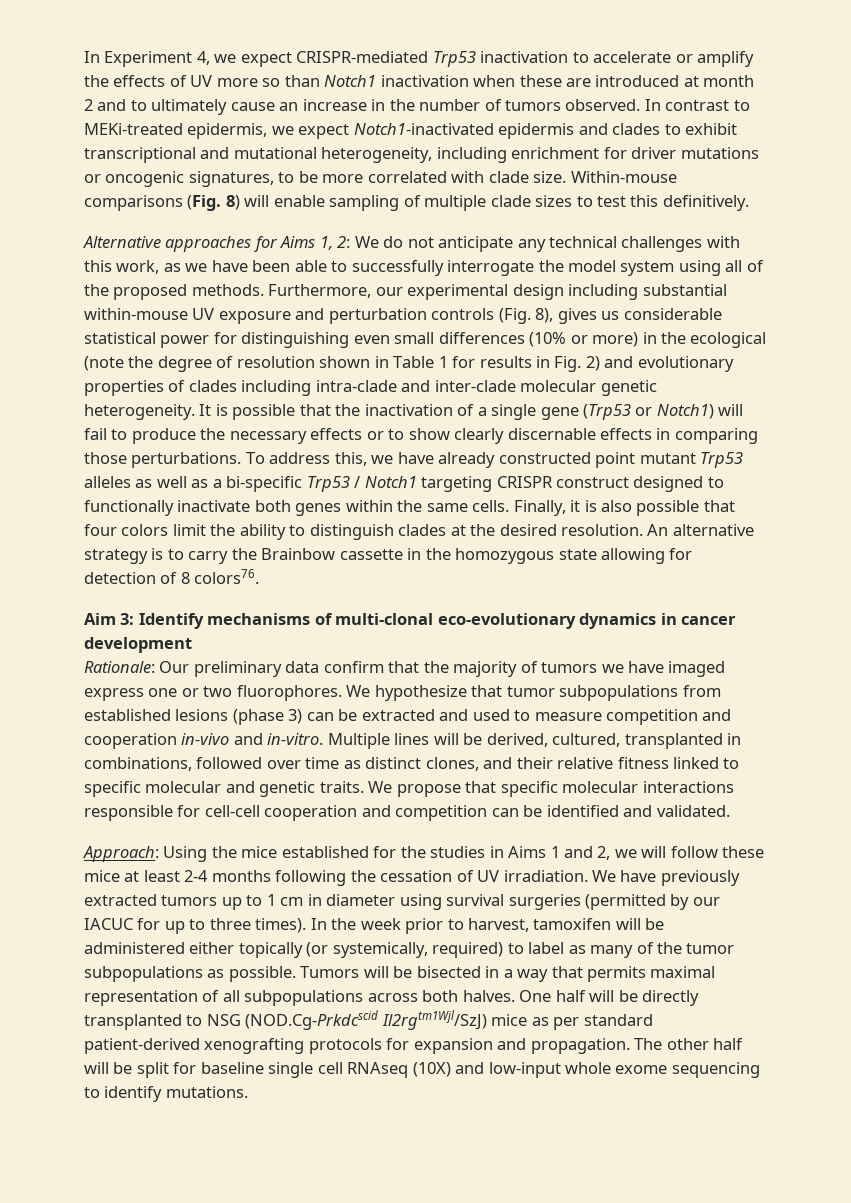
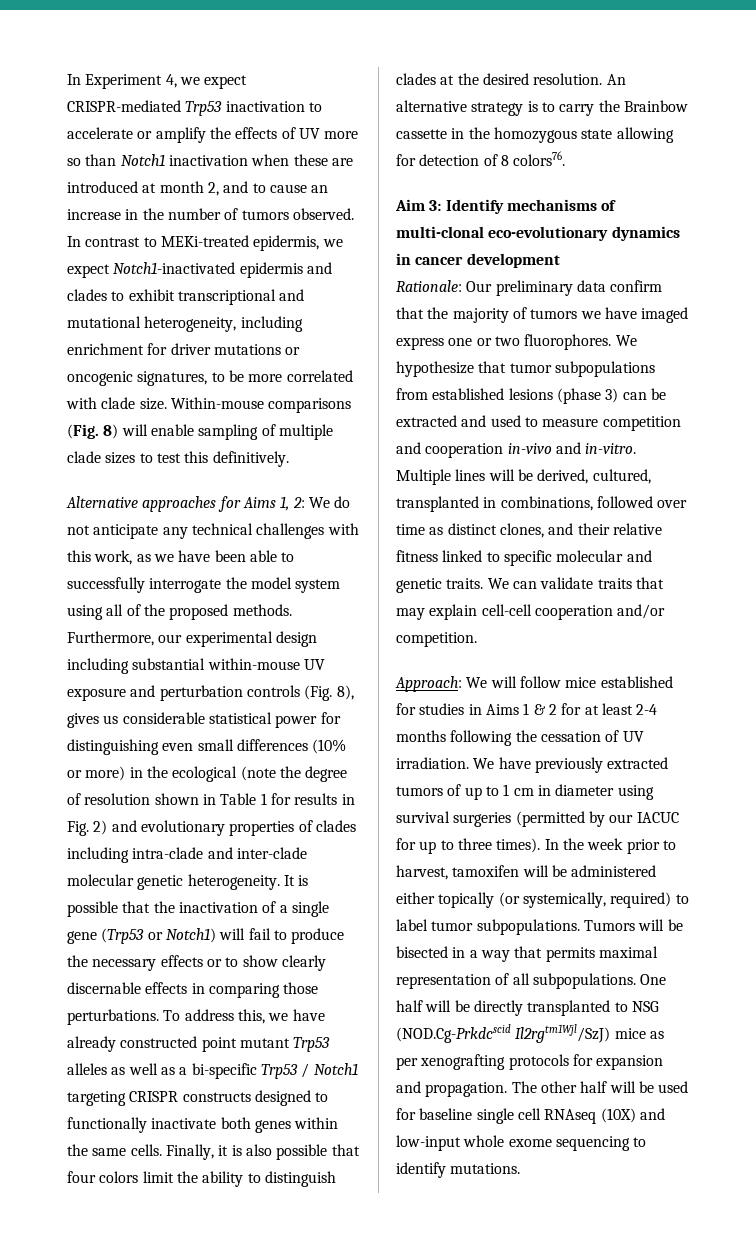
[84,99,93,111] 2 -> [207,182,219,196] 2,
[151,99,228,115] ultimately -> (266, 188) none
[556,477,630,488] construct -> [182,1092,251,1102] constructs
[396,781,734,797] [84,805,730,821] [83,846,237,862] propose that specific molecular interactions responsible for cell-cell cooperation and competition can be identified and validated. // Approach: Using the -> [512,577,664,589] [396,604,666,620] [396,632,477,647] [395,676,561,692] can validate traits that may explain cell-cell cooperation and/or competition. // Approach: We will follow
[400,846,426,858] the -> (416, 709) none
[564,846,765,860] [84,870,120,882] and 2, we will follow these mice -> [533,703,582,715] & 2 for
(218, 900) none -> [447,784,462,796] of
[568,942,735,958] [84,966,296,982] as many of the tumor subpopulations as possible. -> [431,919,580,935] tumor subpopulations.
[244,990,515,1006] subpopulations across both halves. -> [532,973,636,989] subpopulations.
[583,1014,653,1026] [84,1038,200,1054] standard patient-derived -> (418, 1063) none
[136,1062,169,1078] split -> [658,1081,689,1093] used

